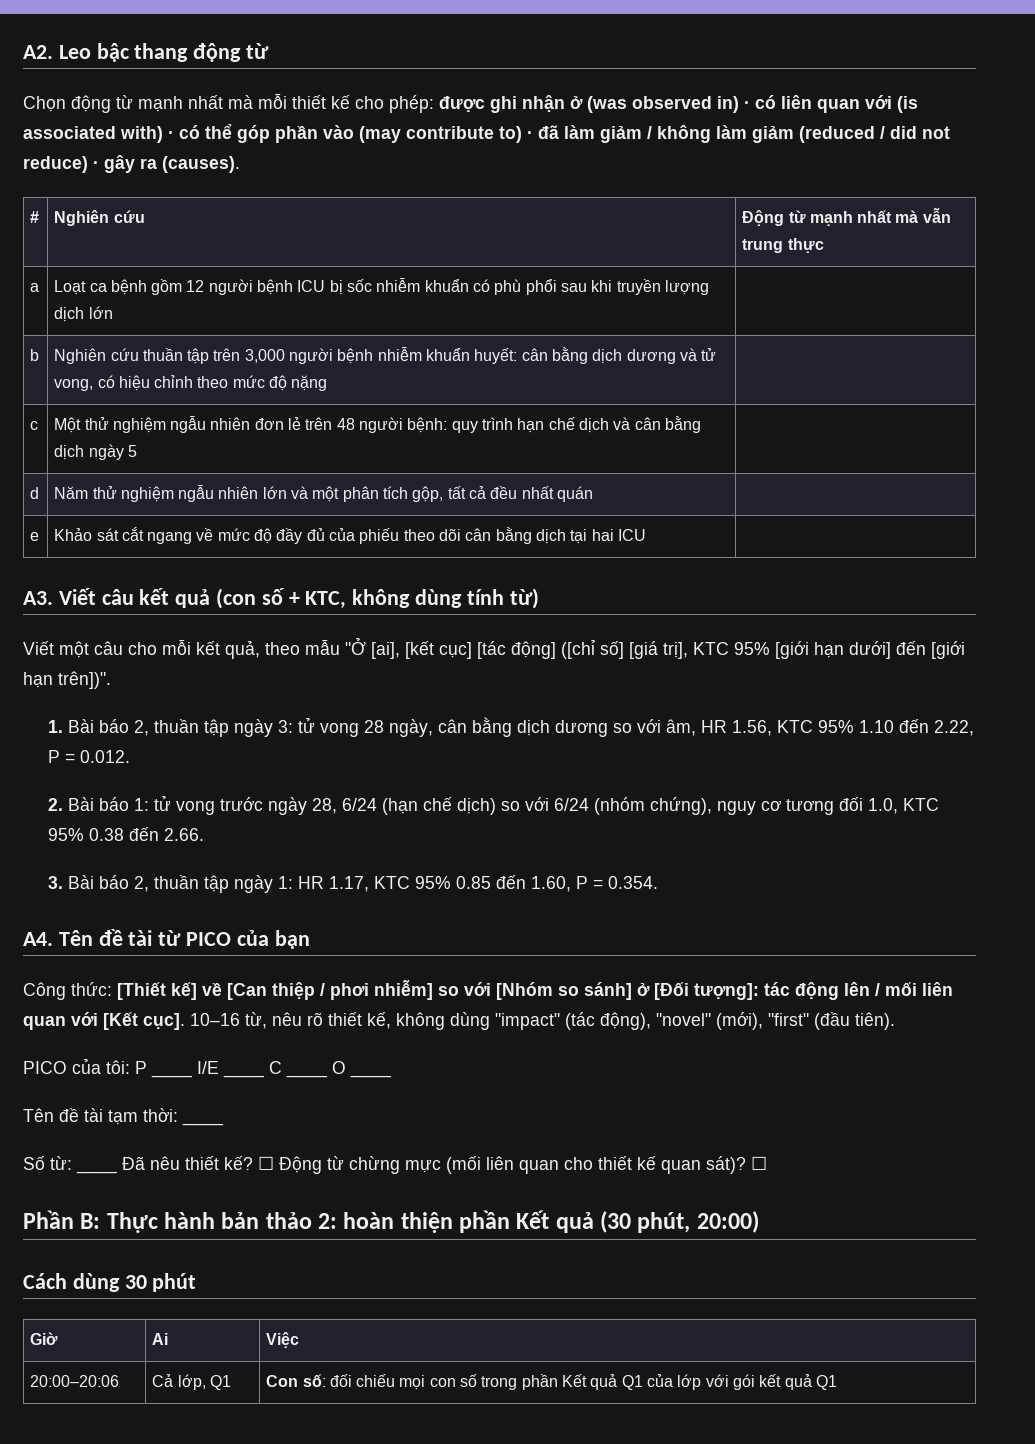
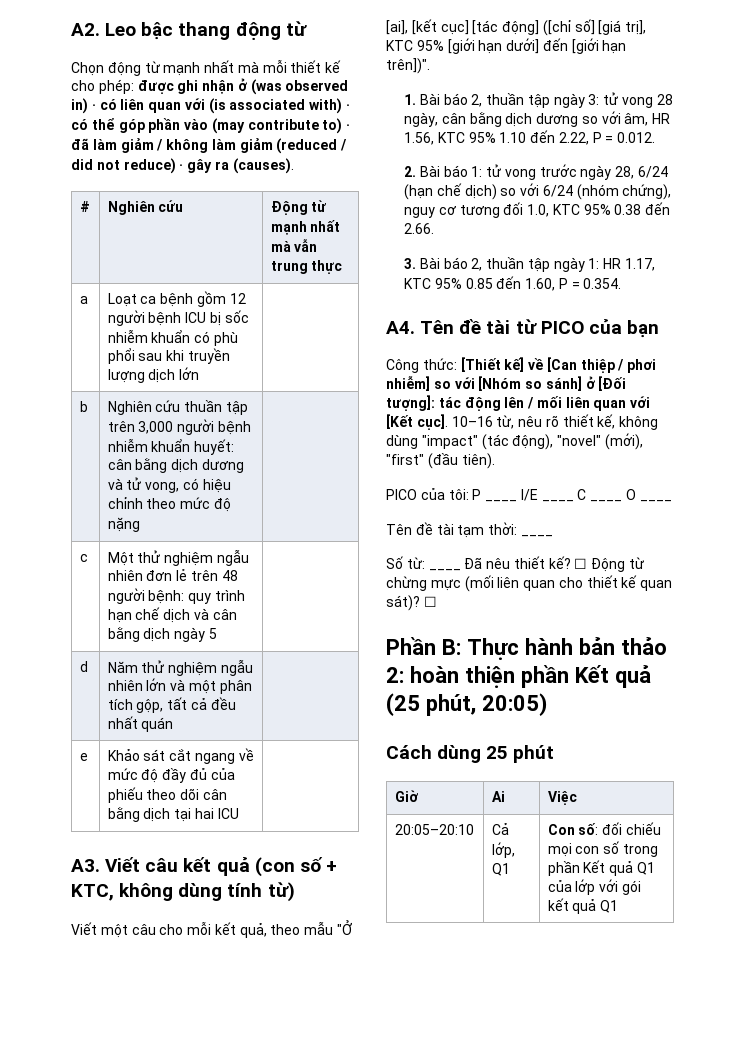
[600,1211,759,1233] (30 phút, 20:00) -> [386,693,547,716] (25 phút, 20:05)
[124,1275,147,1289] 30 -> [486,746,509,759] 25
[30,1375,120,1387] 20:00–20:06 -> [394,824,474,835] 20:05–20:10

